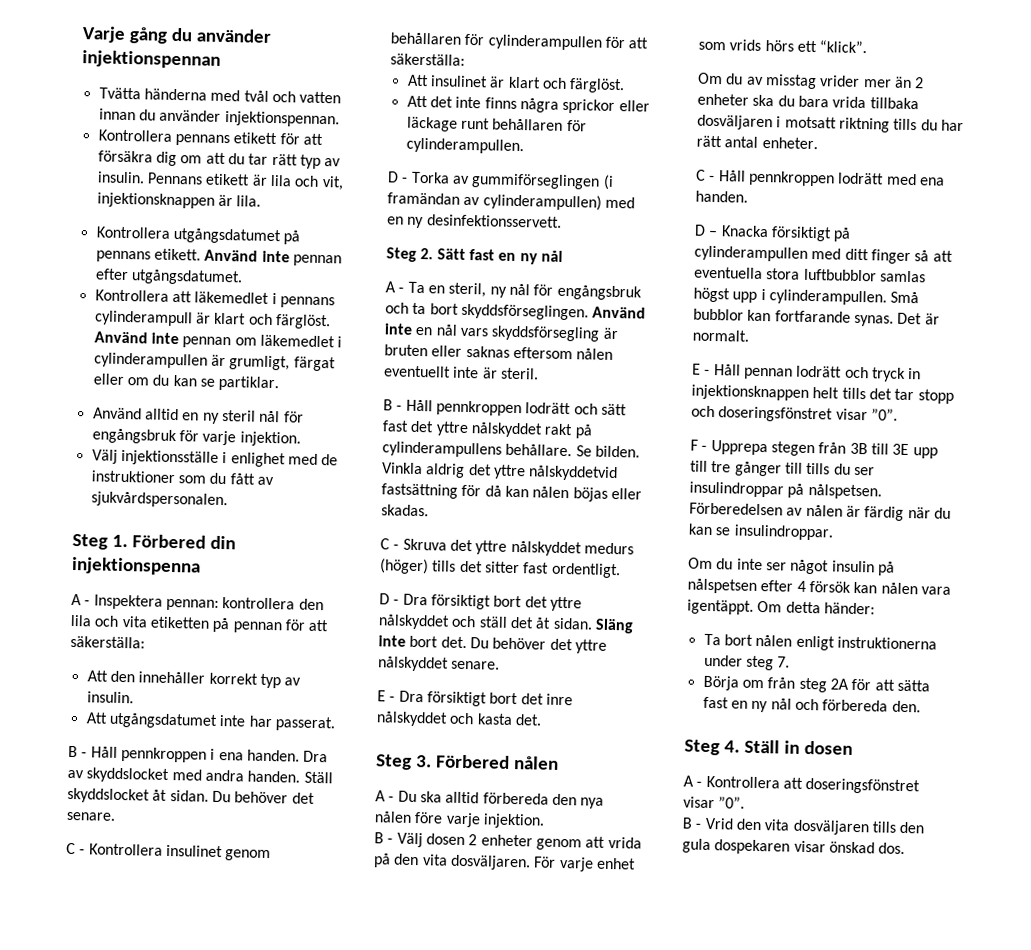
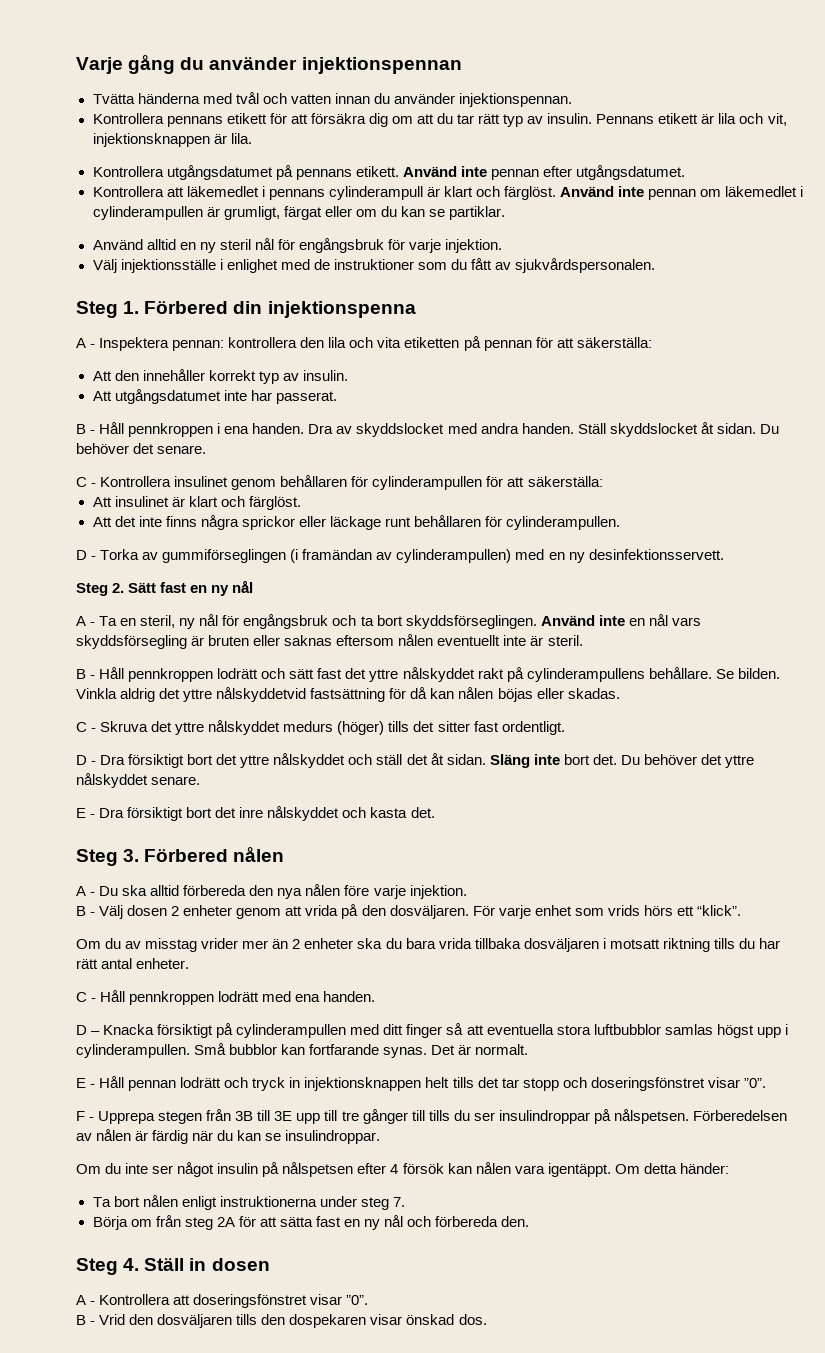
[422,854,448,866] vita -> (386, 910) none
[764,819,791,831] vita -> (154, 1319) none
[682,838,711,854] gula -> (286, 1319) none

